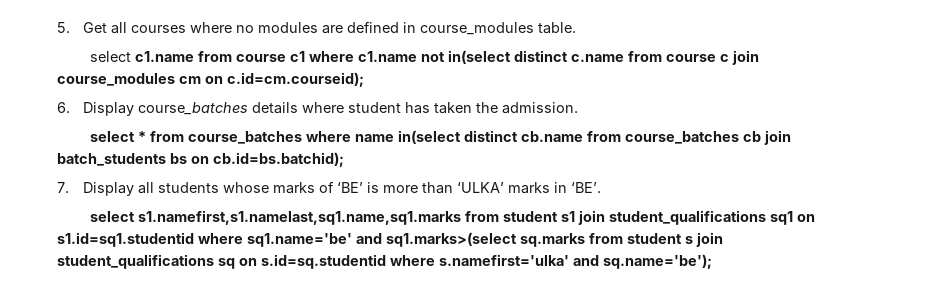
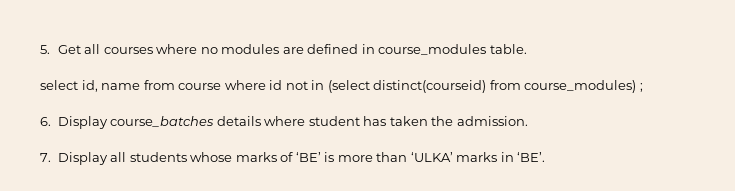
[135,50,760,65] [57,72,364,87] c1.name from course c1 where c1.name not in(select distinct c.name from course c join course_modules cm on c.id=cm.courseid); -> [81,80,643,93] id, name from course where id not in (select distinct(courseid) from course_modules) ;
[90,130,792,145] [57,152,344,167] // select * from course_batches where name in(select distinct cb.name from course_batches cb join batch_students bs on cb.id=bs.batchid); -> (528, 121) none
[90,210,816,225] [57,232,723,247] [57,254,712,269] // select s1.namefirst,s1.namelast,sq1.name,sq1.marks from student s1 join student_qualifications sq1 on s1.id=sq1.studentid where sq1.name='be' and sq1.marks>(select sq.marks from student s join student_qualifications sq on s.id=sq.studentid where s.namefirst='ulka' and sq.name='be'); -> (546, 157) none

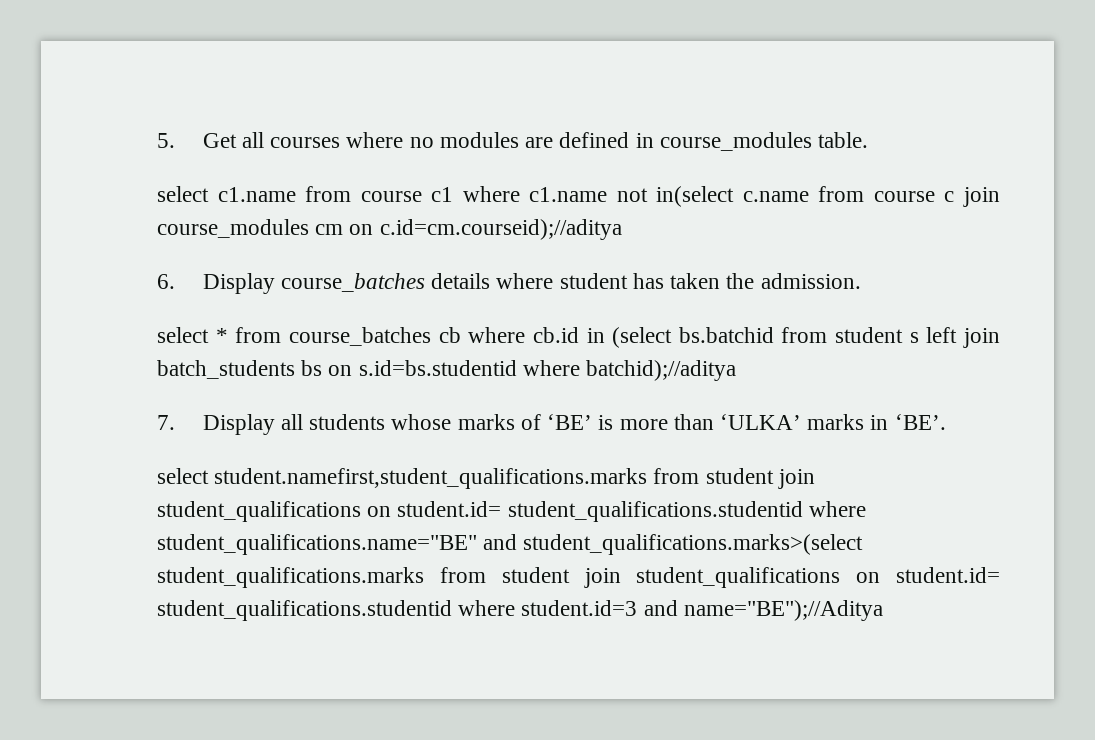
[81,80,643,93] id, name from course where id not in (select distinct(courseid) from course_modules) ; -> [217,186,1001,207] [157,219,622,240] c1.name from course c1 where c1.name not in(select c.name from course c join course_modules cm on c.id=cm.courseid);//aditya
(528, 121) none -> [157,327,1000,348] [157,360,737,381] // select * from course_batches cb where cb.id in (select bs.batchid from student s left join batch_students bs on s.id=bs.studentid where batchid);//aditya
(546, 157) none -> [157,468,815,489] [157,501,866,522] [157,534,864,555] [157,567,1000,588] [157,600,883,621] // select student.namefirst,student_qualifications.marks from student join student_qualifications on student.id= student_qualifications.studentid where student_qualifications.name="BE" and student_qualifications.marks>(select student_qualifications.marks from student join student_qualifications on student.id= student_qualifications.studentid where student.id=3 and name="BE");//Aditya

